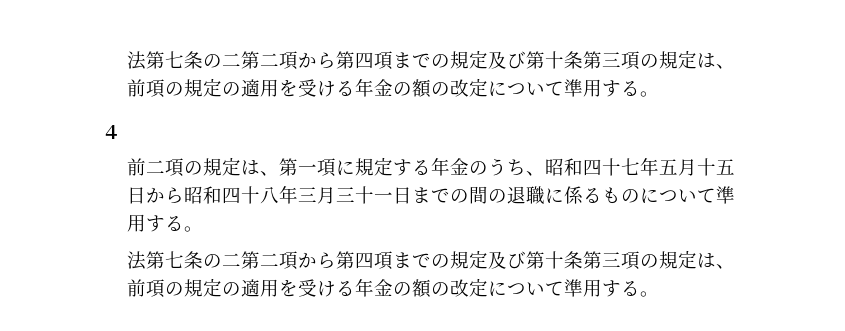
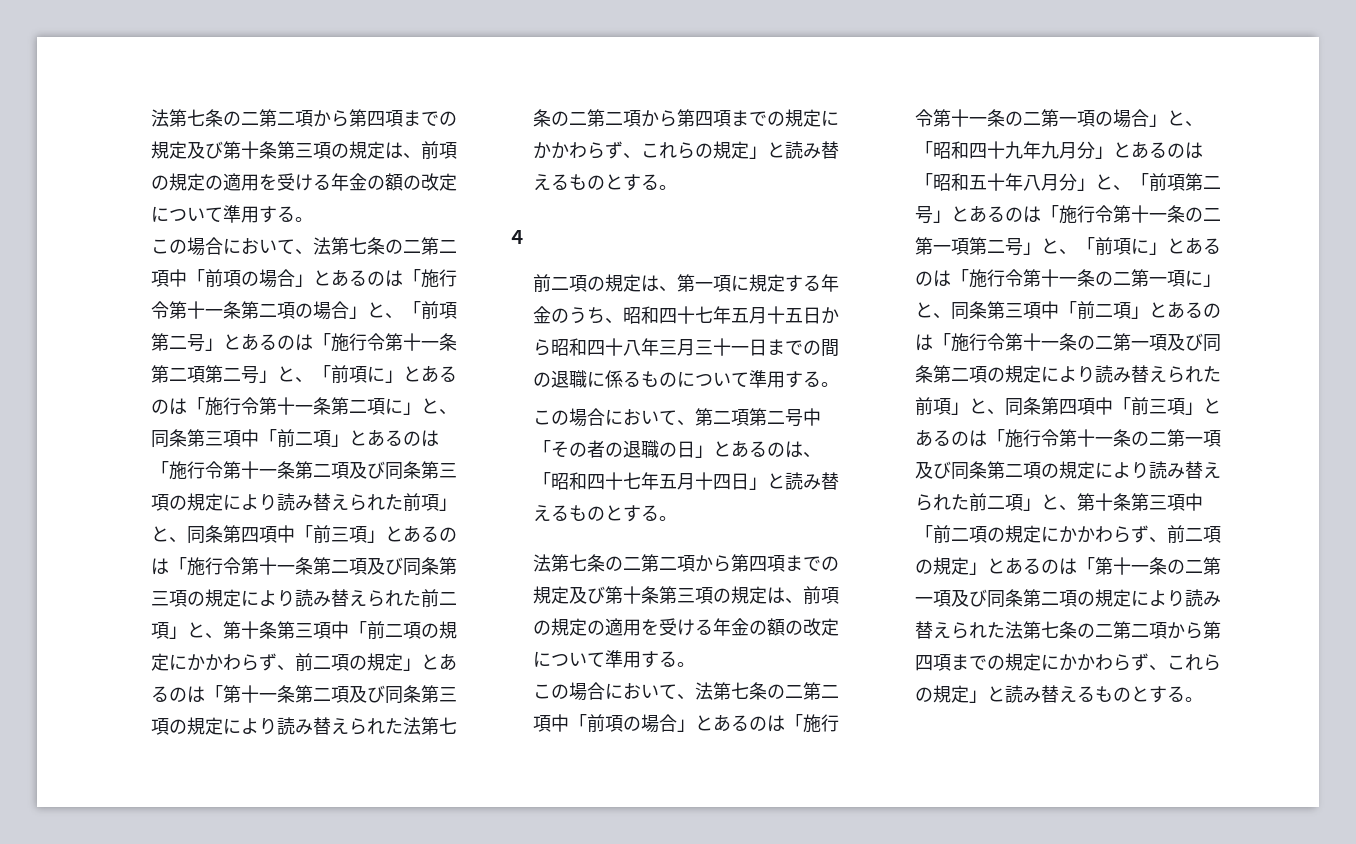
(659, 94) none -> [151,237,458,256] [151,269,458,288] [151,301,458,320] [151,333,458,352] [151,365,458,384] [151,397,458,416] [151,429,440,448] [151,461,458,480] [151,493,458,511] [151,525,458,544] [151,557,458,576] [151,589,458,607] [151,621,458,639] [151,653,458,671] [151,685,458,704] [151,717,458,735] [533,109,840,127] [533,141,840,159] [533,174,678,191] // この場合において、法第七条の二第二項中「前項の場合」とあるのは「施行令第十一条第二項の場合」と、「前項第二号」とあるのは「施行令第十一条第二項第二号」と、「前項に」とあるのは「施行令第十一条第二項に」と、同条第三項中「前二項」とあるのは「施行令第十一条第二項及び同条第三項の規定により読み替えられた前項」と、同条第四項中「前三項」とあるのは「施行令第十一条第二項及び同条第三項の規定により読み替えられた前二項」と、第十条第三項中「前二項の規定にかかわらず、前二項の規定」とあるのは「第十一条第二項及び同条第三項の規定により読み替えられた法第七条の二第二項から第四項までの規定にかかわらず、これらの規定」と読み替えるものとする。
(203, 229) none -> [533,408,822,427] [533,440,822,458] [533,472,840,490] [533,505,678,522] // この場合において、第二項第二号中「その者の退職の日」とあるのは、「昭和四十七年五月十四日」と読み替えるものとする。
(659, 294) none -> [533,682,840,701] [533,714,840,733] [915,109,1204,128] [915,141,1204,159] [915,173,1222,191] [915,205,1222,224] [915,237,1222,256] [915,269,1222,288] [915,301,1222,320] [915,333,1222,352] [915,365,1222,383] [915,397,1222,416] [915,429,1222,448] [915,461,1222,480] [915,493,1204,511] [915,525,1222,543] [915,557,1222,575] [915,589,1222,608] [915,621,1222,639] [915,653,1222,671] [915,685,1204,703] // この場合において、法第七条の二第二項中「前項の場合」とあるのは「施行令第十一条の二第一項の場合」と、「昭和四十九年九月分」とあるのは「昭和五十年八月分」と、「前項第二号」とあるのは「施行令第十一条の二第一項第二号」と、「前項に」とあるのは「施行令第十一条の二第一項に」と、同条第三項中「前二項」とあるのは「施行令第十一条の二第一項及び同条第二項の規定により読み替えられた前項」と、同条第四項中「前三項」とあるのは「施行令第十一条の二第一項及び同条第二項の規定により読み替えられた前二項」と、第十条第三項中「前二項の規定にかかわらず、前二項の規定」とあるのは「第十一条の二第一項及び同条第二項の規定により読み替えられた法第七条の二第二項から第四項までの規定にかかわらず、これらの規定」と読み替えるものとする。

